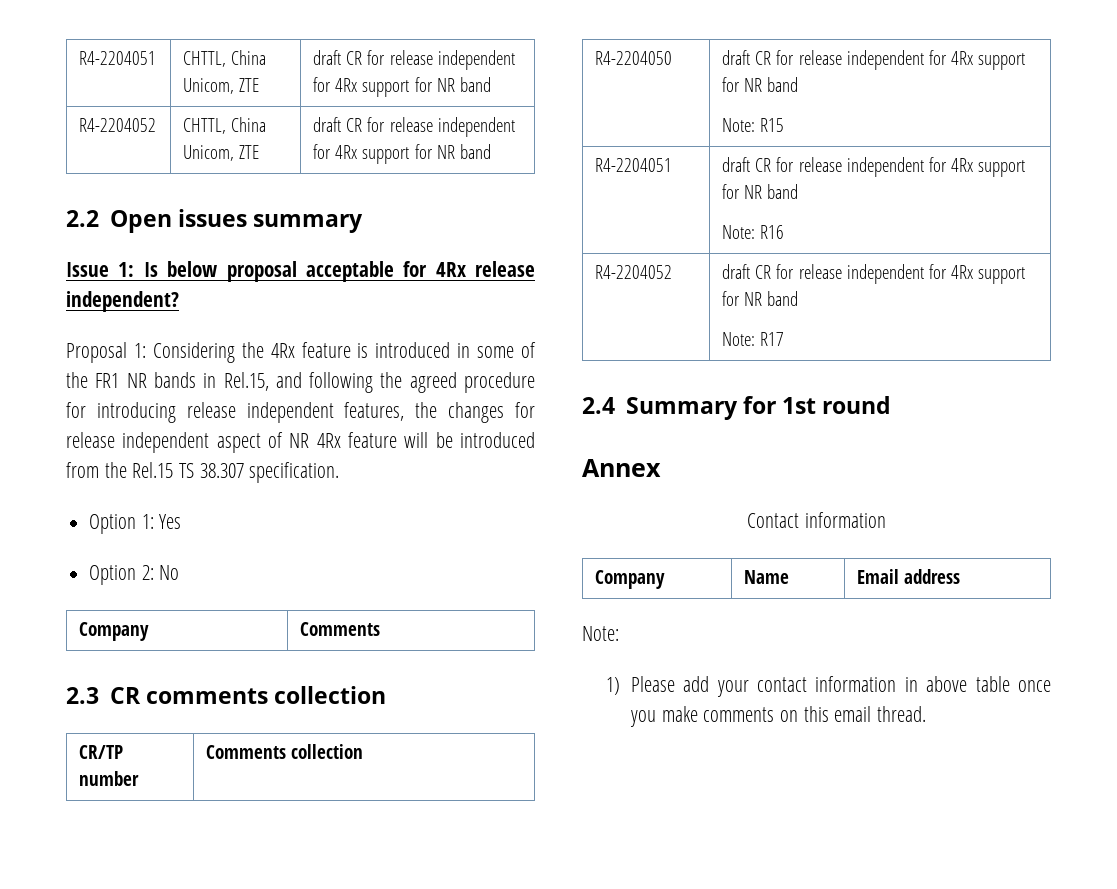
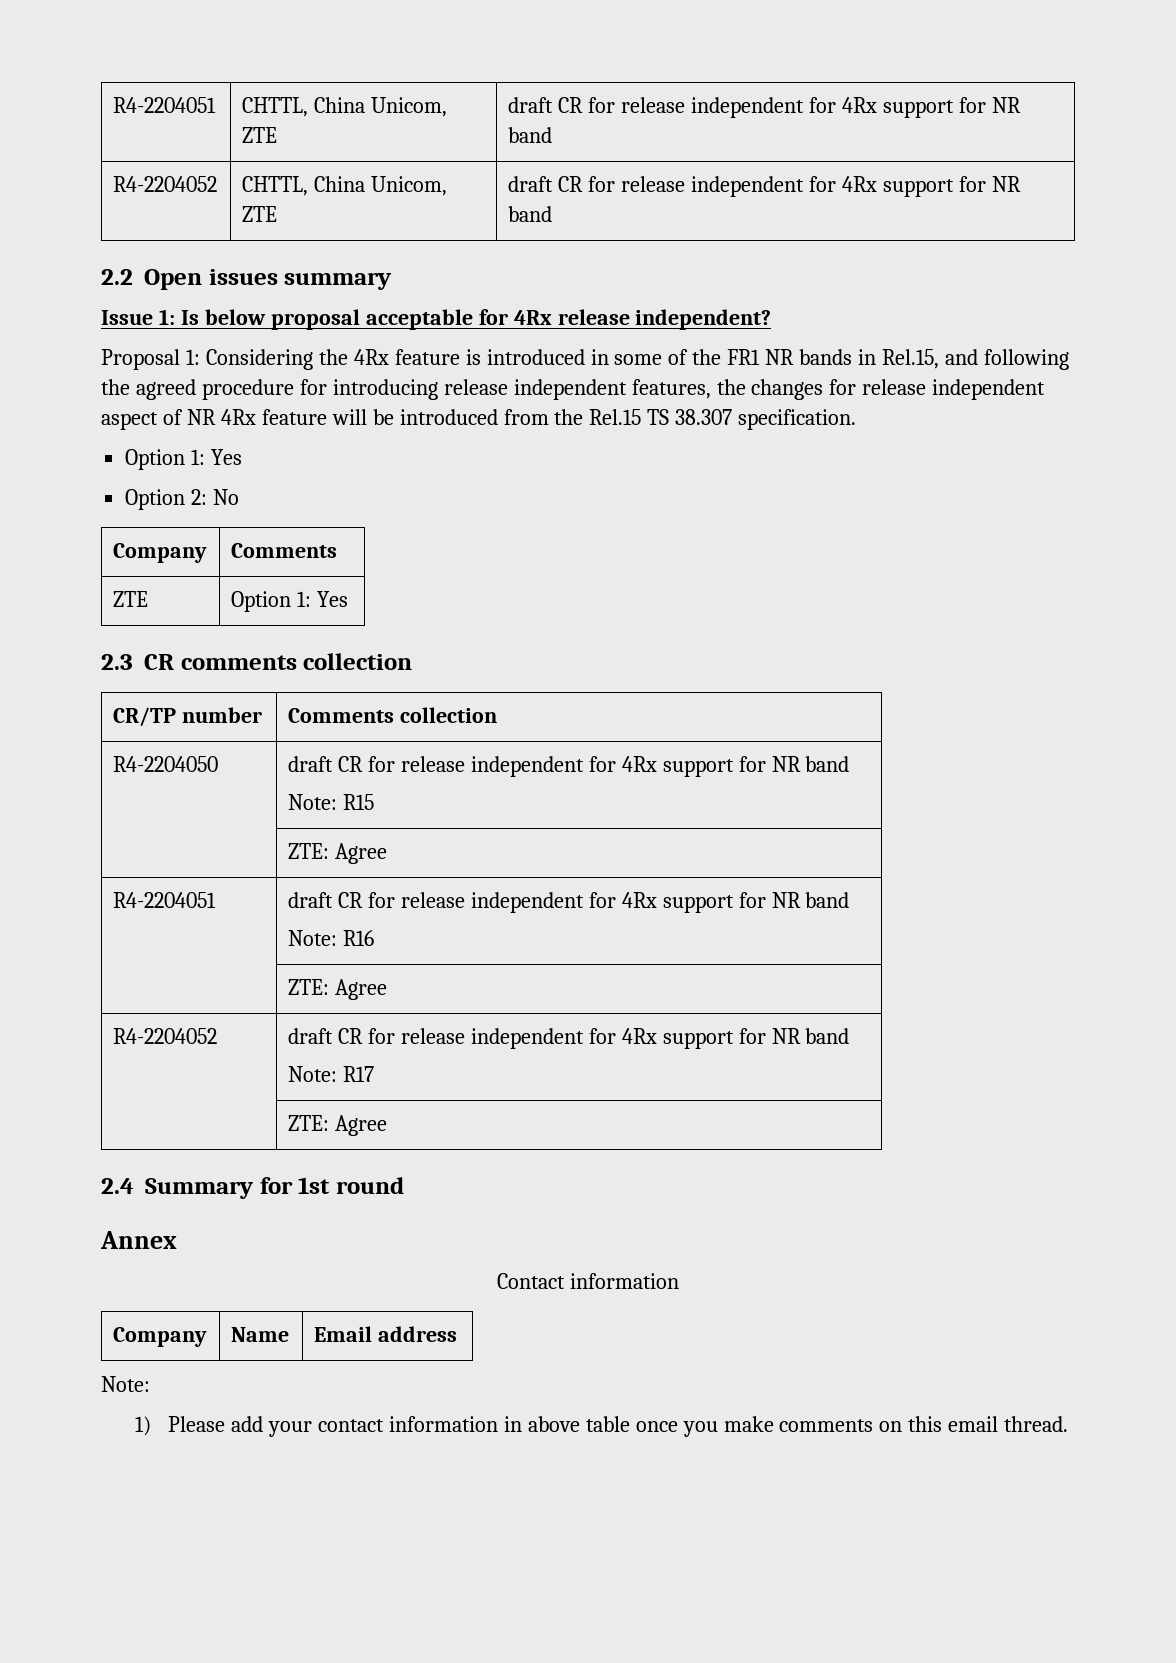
(381, 629) none -> [113,591,149,607] [231,591,348,612] // ZTE | Option 1: Yes
(785, 125) none -> [288,843,388,864] // | ZTE: Agree
(785, 232) none -> [288,979,388,1000] // | ZTE: Agree
(785, 339) none -> [288,1115,388,1136] // | ZTE: Agree

